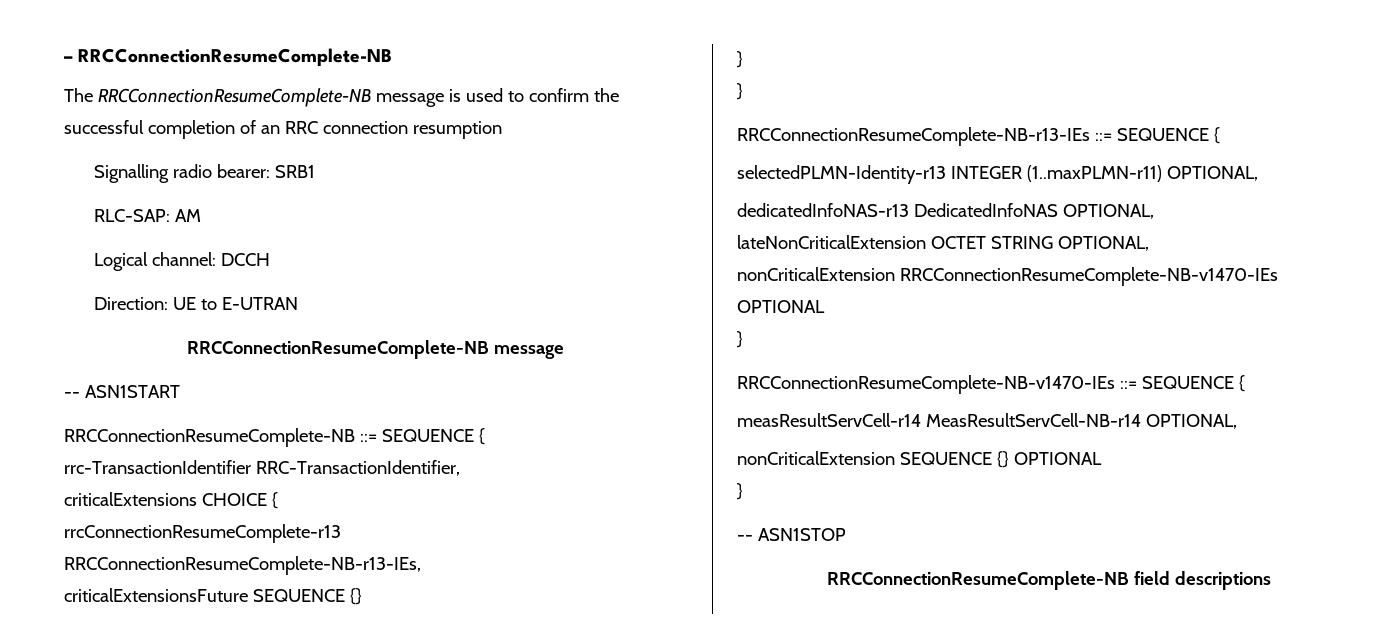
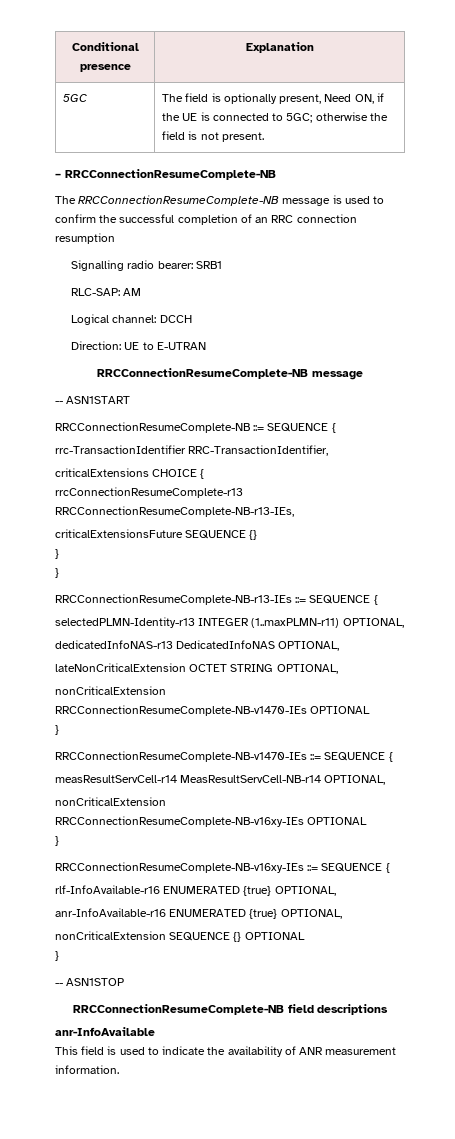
(64, 59) none -> [71,42,139,51] [79,64,131,72] [245,42,314,53] [63,94,88,102] [162,93,384,104] [162,112,388,123] [162,131,264,142] Conditional presence | Explanation // 5GC | The field is optionally present, Need ON, if the UE is connected to 5GC; otherwise the field is not present. //
(1237, 421) none -> [55,797,166,806] [55,816,368,827] [55,836,59,846] [55,862,390,873] [55,885,336,896] [55,908,342,919] // nonCriticalExtension RRCConnectionResumeComplete-NB-v16xy-IEs OPTIONAL // } // RRCConnectionResumeComplete-NB-v16xy-IEs ::= SEQUENCE { // rlf-InfoAvailable-r16 ENUMERATED {true} OPTIONAL, // anr-InfoAvailable-r16 ENUMERATED {true} OPTIONAL,
(1271, 580) none -> [55,1027,155,1036] [55,1046,397,1057] [55,1065,119,1074] // anr-InfoAvailable // This field is used to indicate the availability of ANR measurement information.

